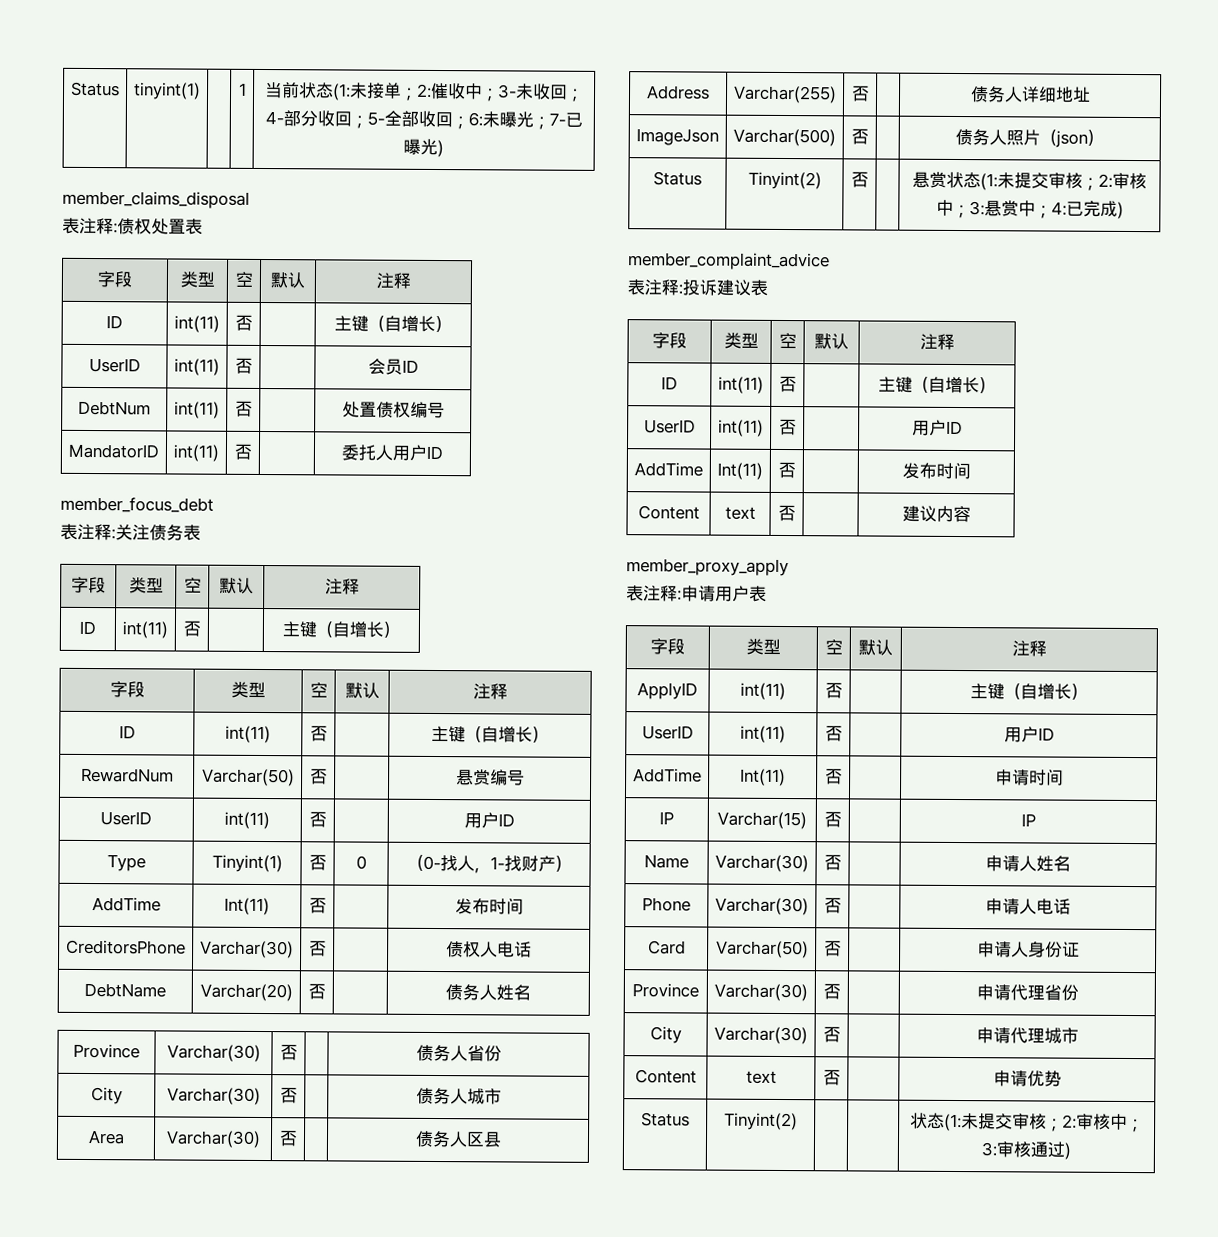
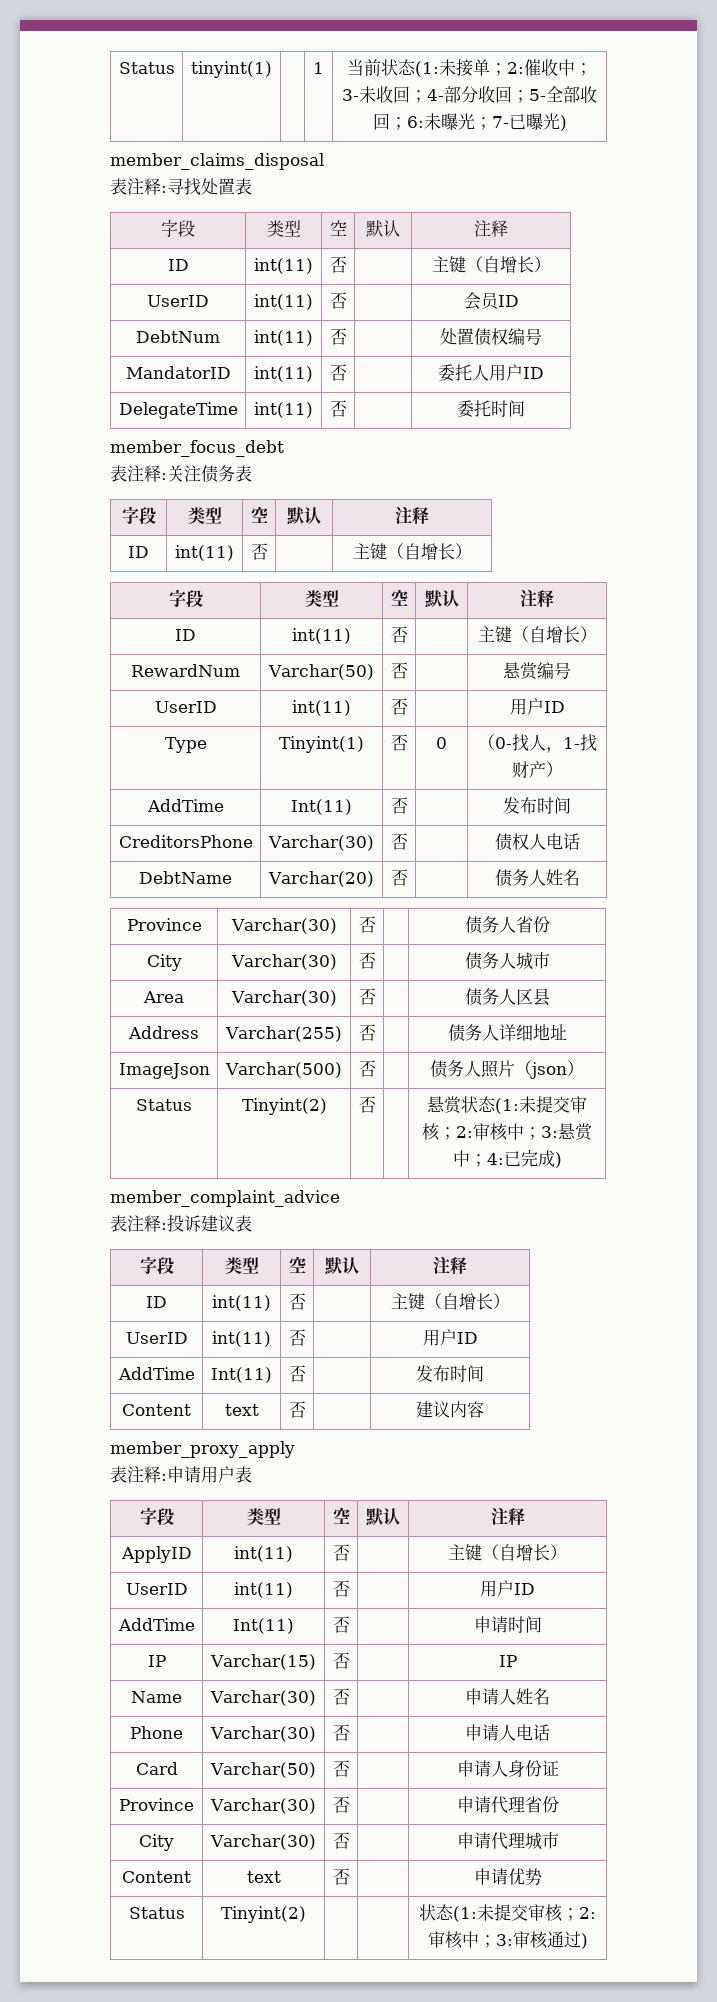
[117,218,152,235] 债权 -> [167,178,201,196] 寻找
(443, 452) none -> [118,402,238,419] [254,402,313,418] [329,400,347,417] [457,400,525,418] // DelegateTime | int(11) | 否 | | 委托时间

